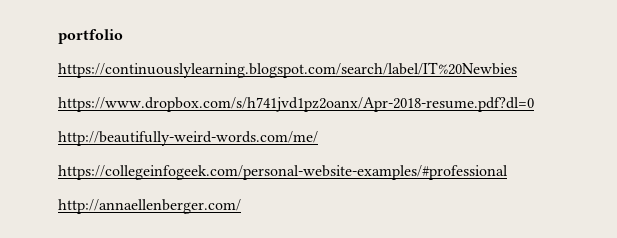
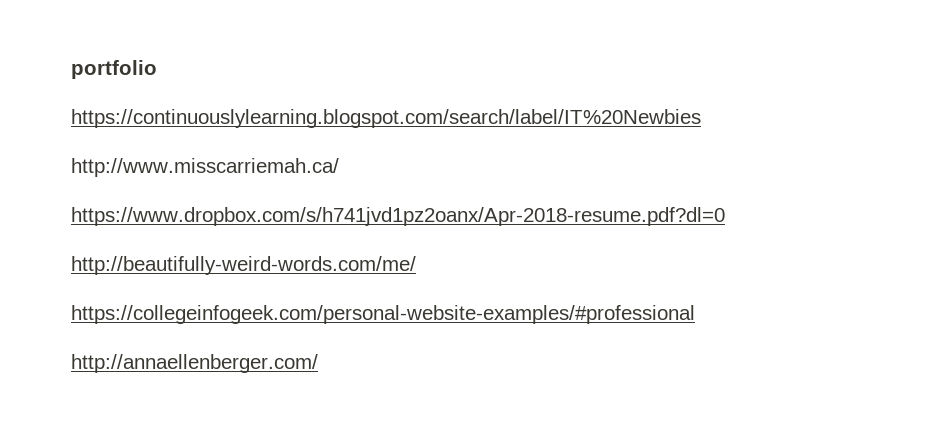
(517, 70) none -> [71,158,339,177] // http://www.misscarriemah.ca/

